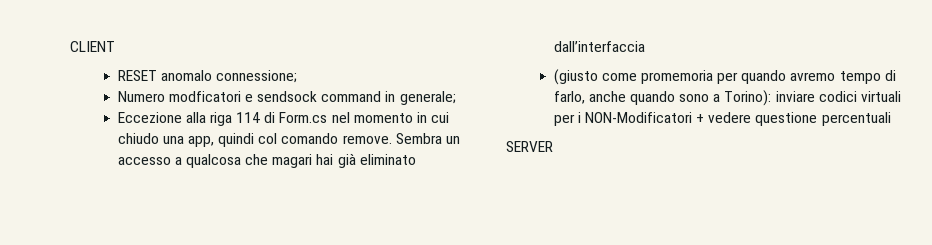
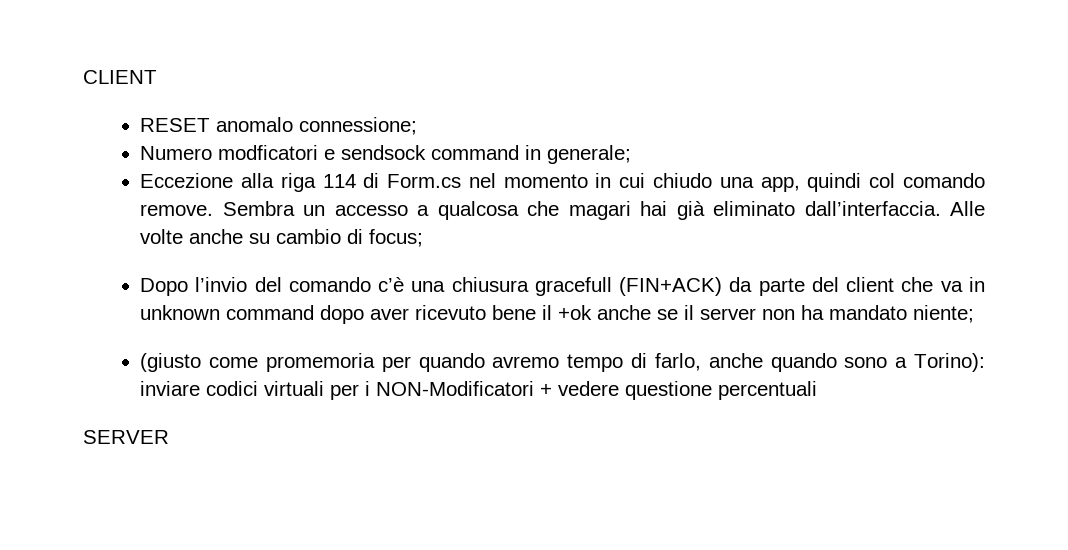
[553,41,645,52] dall’interfaccia -> [804,201,985,216] [140,229,424,247] [140,277,985,296] [140,305,975,324] dall’interfaccia. Alle volte anche su cambio di focus; // Dopo l’invio del comando c’è una chiusura gracefull (FIN+ACK) da parte del client che va in unknown command dopo aver ricevuto bene il +ok anche se il server non ha mandato niente;

